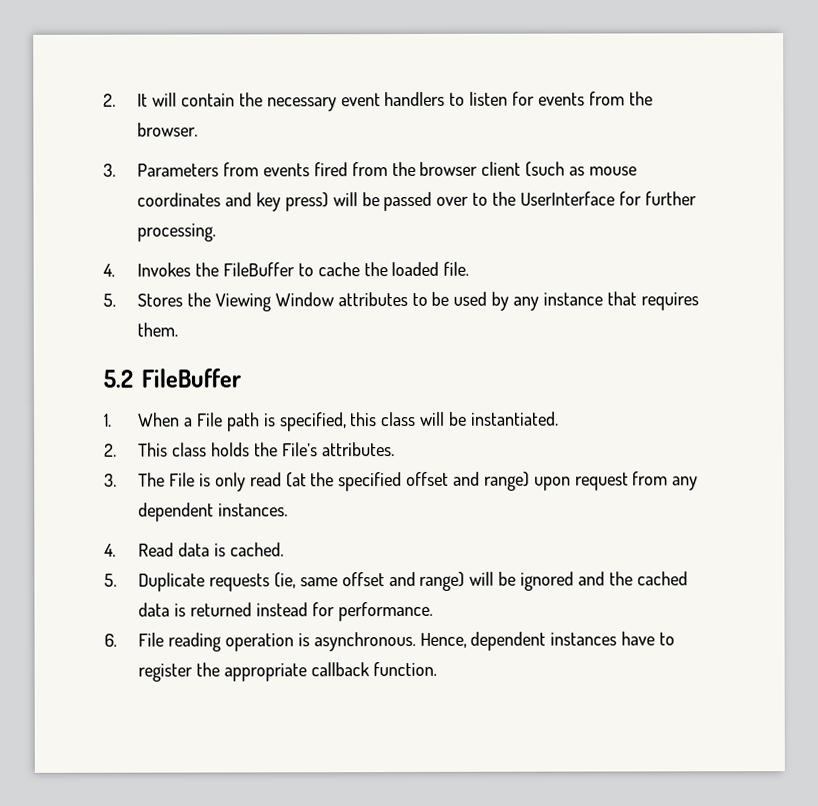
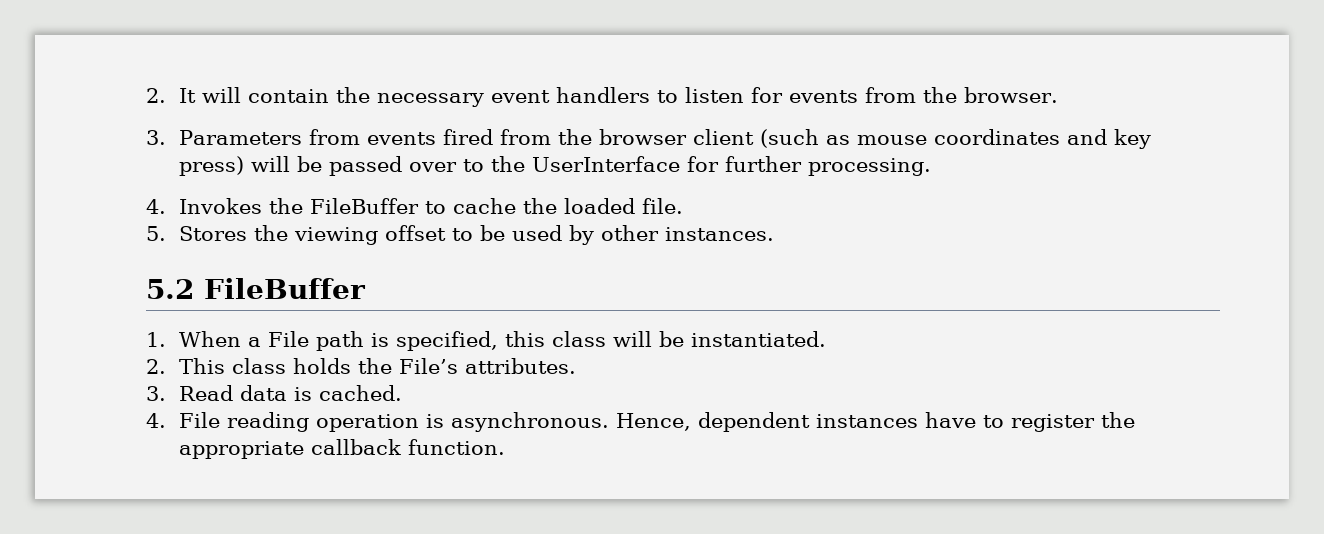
[215,292,408,312] Viewing Window attributes -> [294,225,447,245] viewing offset
[513,291,699,311] [137,322,179,337] any instance that requires them. -> [601,225,775,241] other instances.
[138,471,699,492] [138,502,289,522] [104,542,284,557] [104,571,688,592] [138,601,433,622] [104,633,117,647] The File is only read (at the specified offset and range) upon request from any dependent instances. // 4. Read data is cached. // 5. Duplicate requests (ie, same offset and range) will be ignored and the cached data is returned instead for performance. // 6. -> [179,385,403,401] [146,413,166,428] Read data is cached. // 4.

